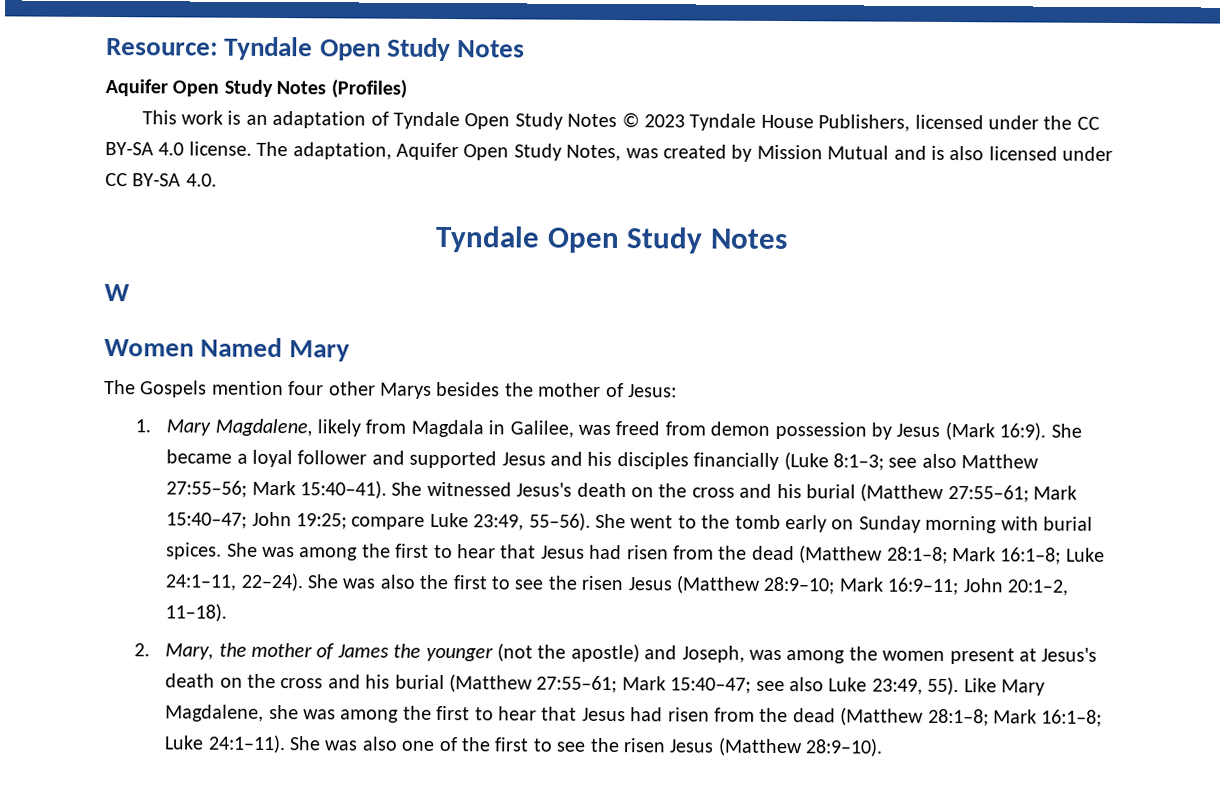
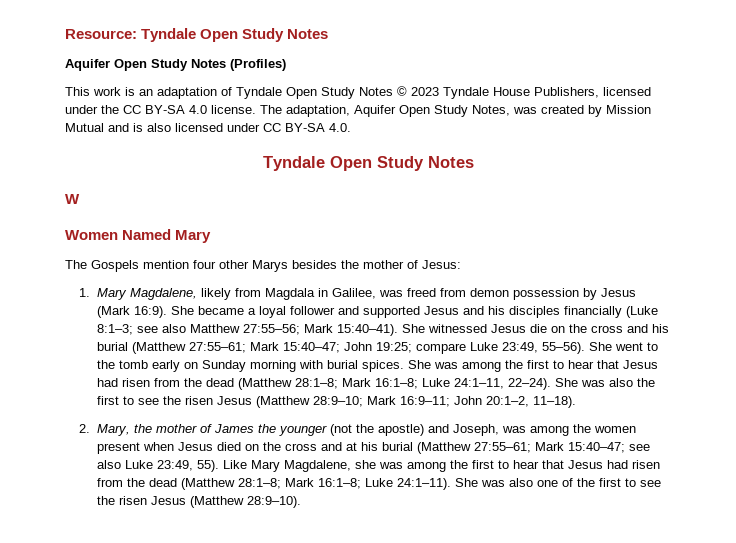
[516,482,627,498] Jesus's death -> [490,324,547,333] Jesus die
[1018,647,1098,662] [165,673,361,689] at Jesus's death on the cross and -> [142,442,357,451] when Jesus died on the cross and at

